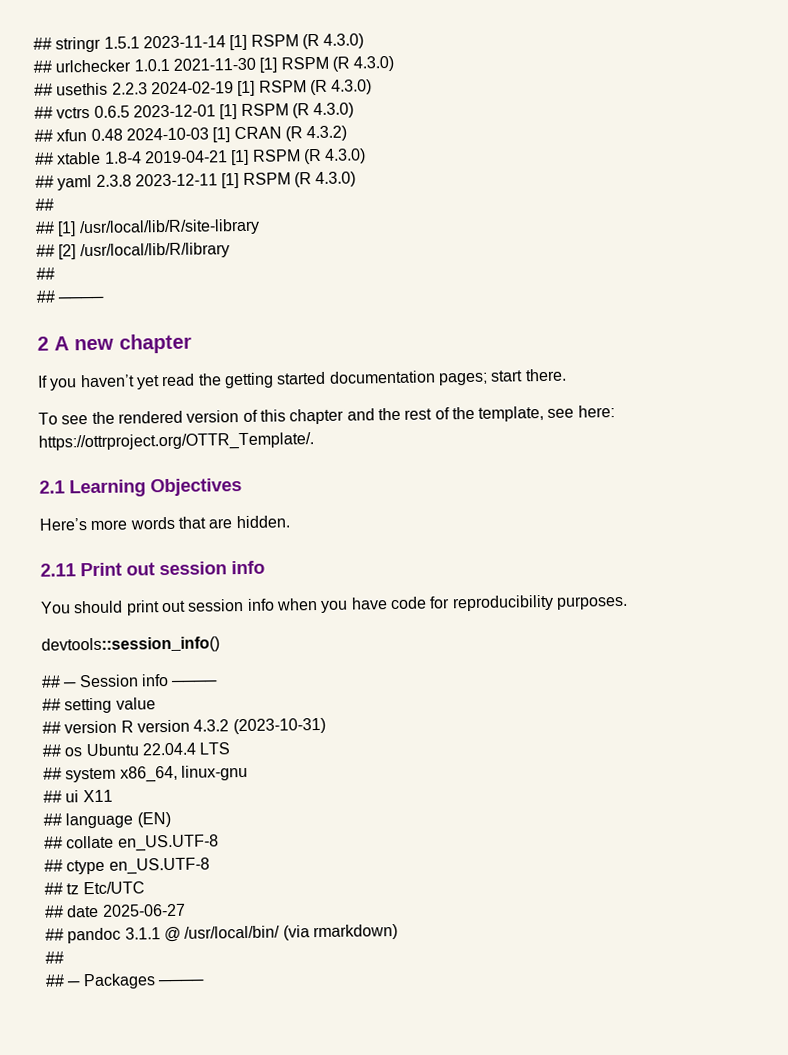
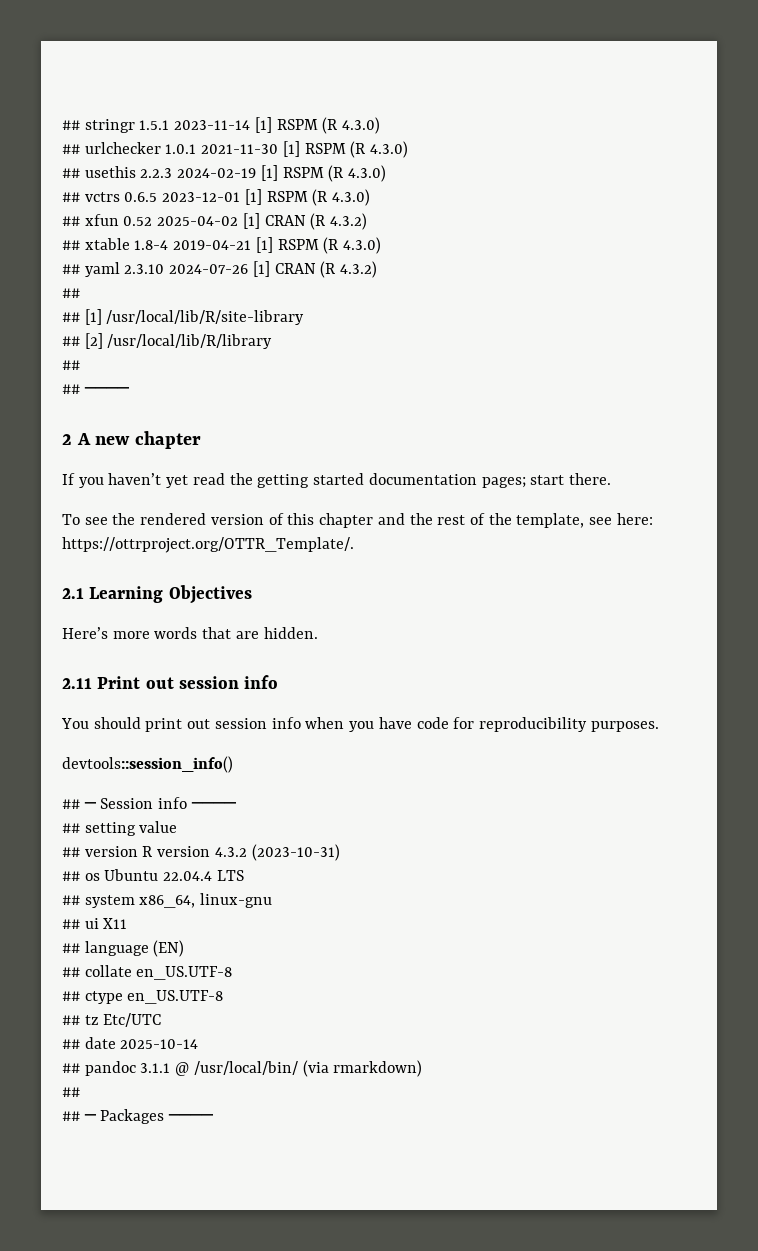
[90,127,209,141] 0.48 2024-10-03 -> [123,216,239,226] 0.52 2025-04-02
[95,171,357,189] 2.3.8 2023-12-11 [1] RSPM (R 4.3.0) -> [124,261,378,278] 2.3.10 2024-07-26 [1] CRAN (R 4.3.2)
[101,903,186,917] 2025-06-27 -> [120,1039,199,1049] 2025-10-14

